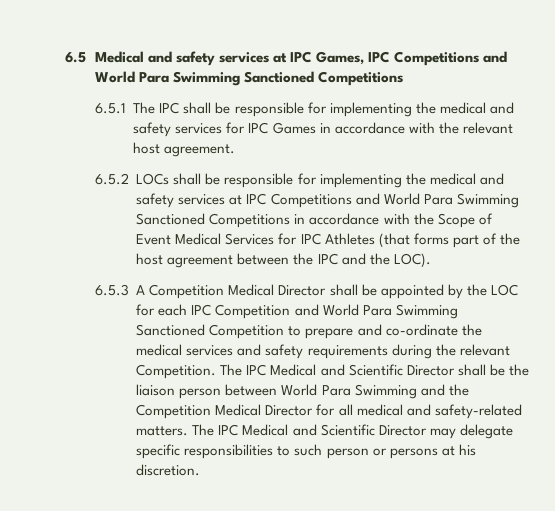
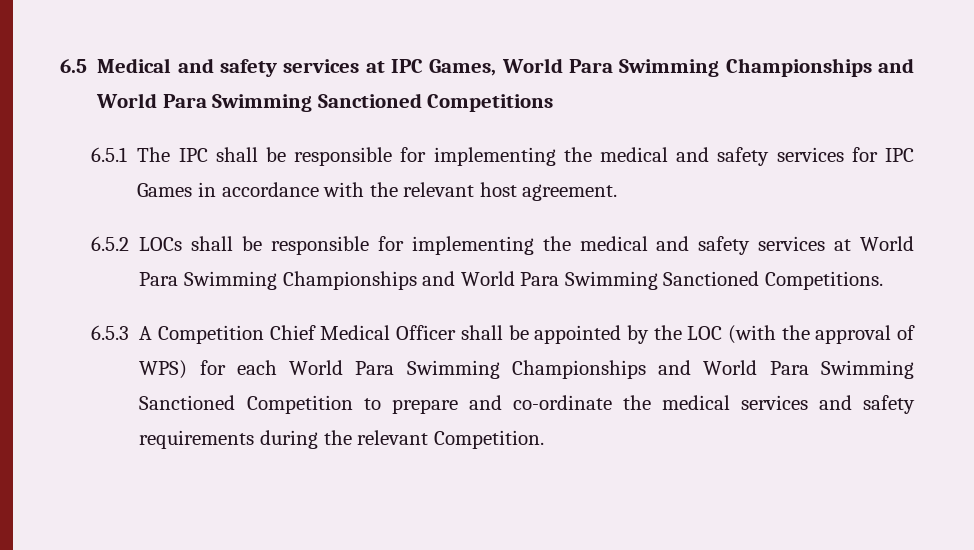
[368,51,480,66] IPC Competitions -> [501,58,872,77] World Para Swimming Championships
[246,193,519,208] [136,213,493,228] [136,233,520,248] [136,253,431,268] IPC Competitions and World Para Swimming Sanctioned Competitions in accordance with the Scope of Event Medical Services for IPC Athletes (that forms part of the host agreement between the IPC and the LOC). -> [860,236,915,251] [139,271,883,290] World Para Swimming Championships and World Para Swimming Sanctioned Competitions.
[228,284,327,296] Medical Director -> [269,325,457,340] Chief Medical Officer
[136,304,291,319] for each IPC Competition -> [727,325,916,344] [139,360,646,379] (with the approval of WPS) for each World Para Swimming Championships
[220,364,529,376] [136,384,469,399] [136,404,522,419] [136,424,513,439] [136,444,476,459] [136,464,201,476] The IPC Medical and Scientific Director shall be the liaison person between World Para Swimming and the Competition Medical Director for all medical and safety-related matters. The IPC Medical and Scientific Director may delegate specific responsibilities to such person or persons at his discretion. -> (544, 439) none

